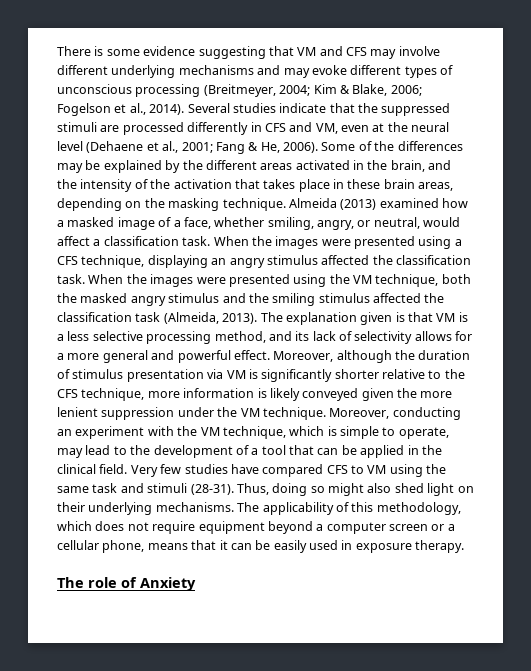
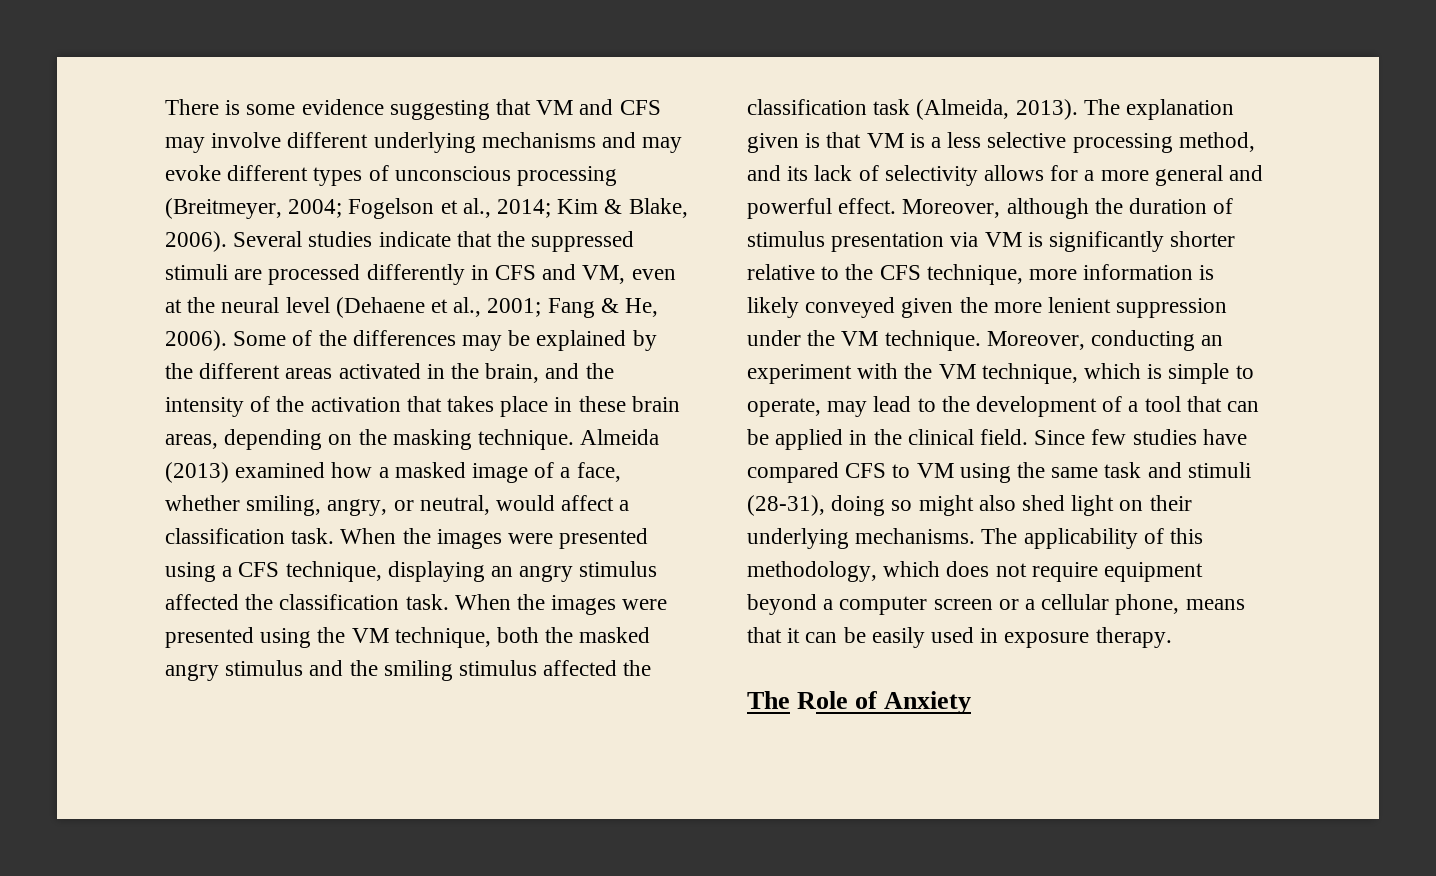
[313,84,422,96] [57,103,185,116] Kim & Blake, 2006; Fogelson et al., 2014). -> [348,198,688,219] [165,231,227,252] Fogelson et al., 2014; Kim & Blake, 2006).
[130,465,158,477] Very -> [1034,430,1086,445] Since
[190,483,269,495] (28-31). Thus, -> [747,495,825,516] (28-31),
[88,577,117,588] role -> [797,691,849,709] Role

